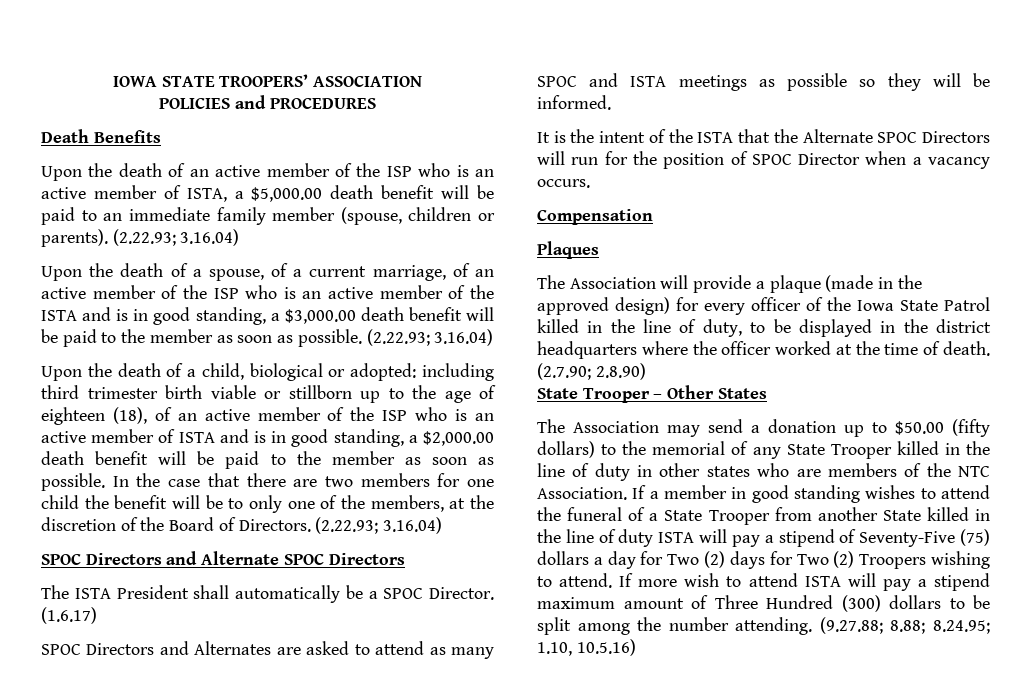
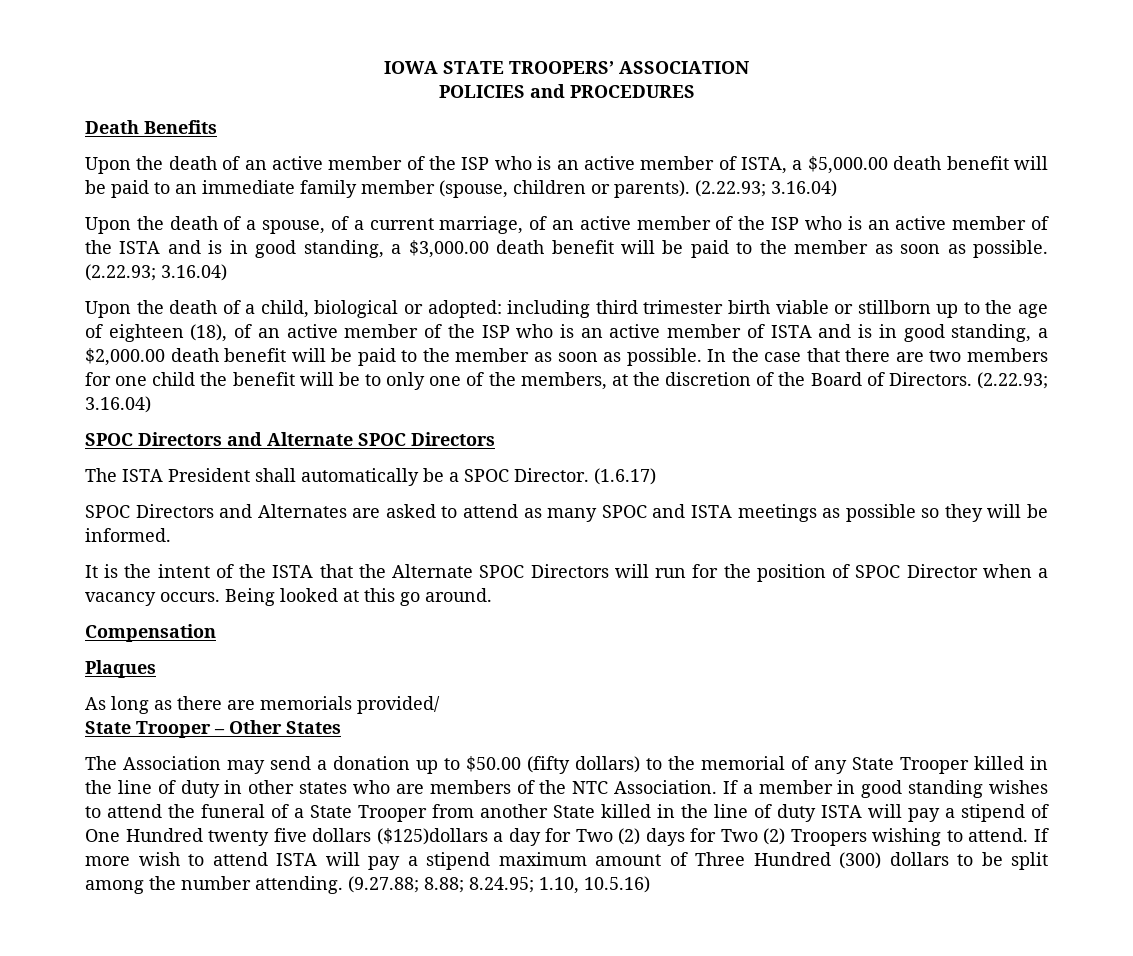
[537,209,653,225] [537,241,599,259] [537,275,922,293] [537,297,990,315] [537,319,991,337] [537,341,990,359] [537,363,646,380] // Compensation // Plaques // The Association will provide a plaque (made in the approved design) for every officer of the Iowa State Patrol killed in the line of duty, to be displayed in the district headquarters where the officer worked at the time of death. (2.7.90; 2.8.90) -> [225,588,492,606] [85,624,216,642] [85,660,156,678] [85,696,440,714] Being looked at this go around. // Compensation // Plaques // As long as there are memorials provided/
[859,529,990,547] [537,551,589,565] Seventy-Five (75) dollars -> [85,828,488,846] One Hundred twenty five dollars ($125)dollars

